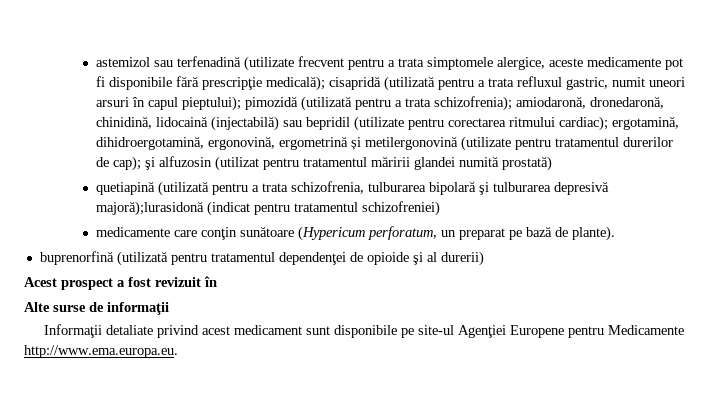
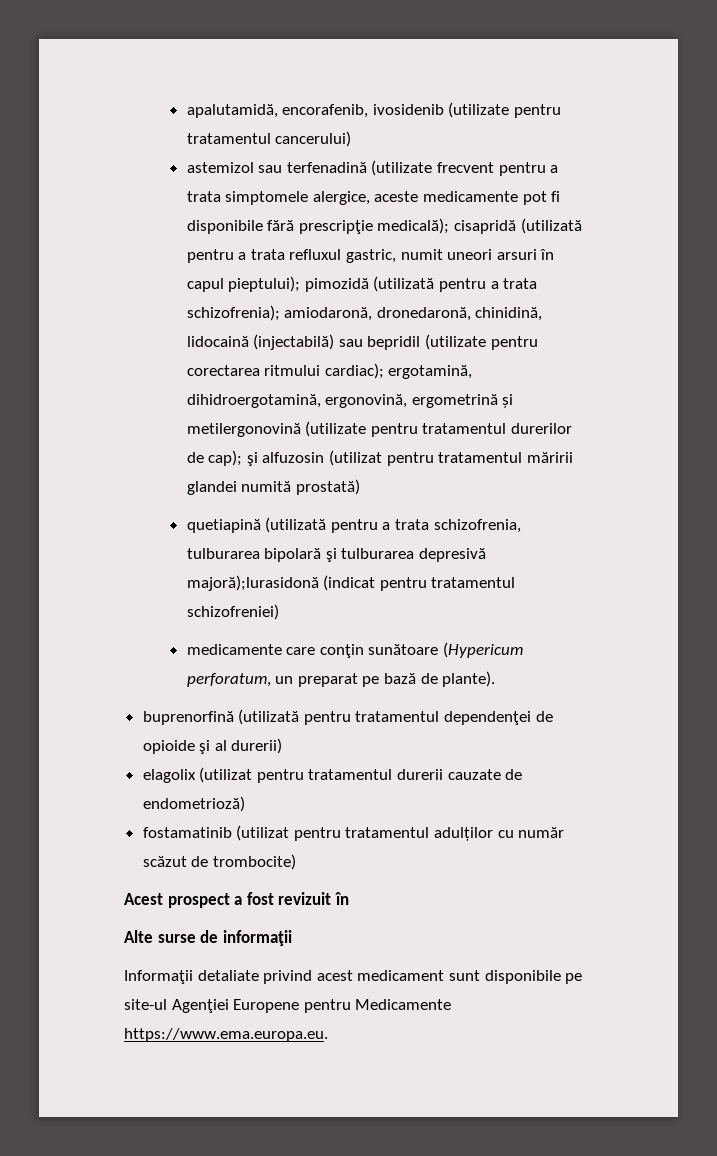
(96, 62) none -> [186,102,561,118] [186,131,352,147] apalutamidă, encorafenib, ivosidenib (utilizate pentru tratamentul cancerului) //
(484, 258) none -> [142,767,523,783] [142,796,245,812] [142,825,565,841] [142,854,296,870] // elagolix (utilizat pentru tratamentul durerii cauzate de endometrioză) // fostamatinib (utilizat pentru tratamentul adulților cu număr scăzut de trombocite)
[24,345,178,358] http://www.ema.europa.eu. -> [124,1028,328,1042] https://www.ema.europa.eu.

